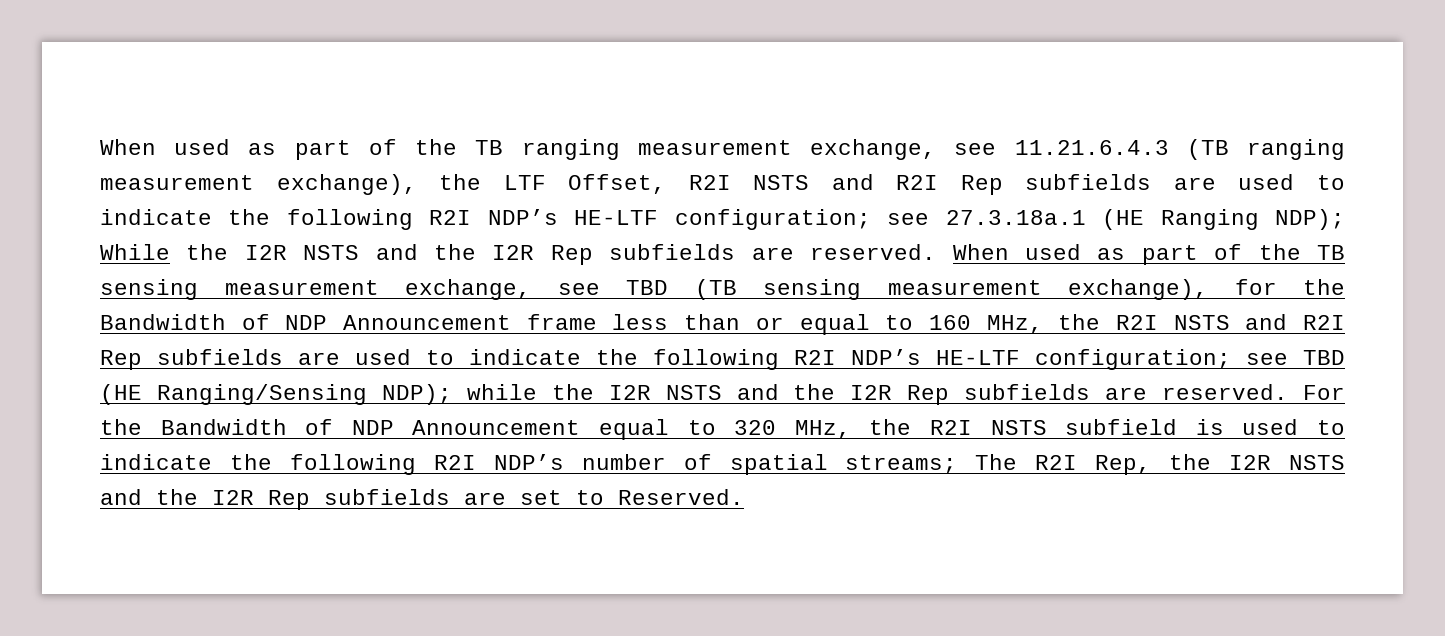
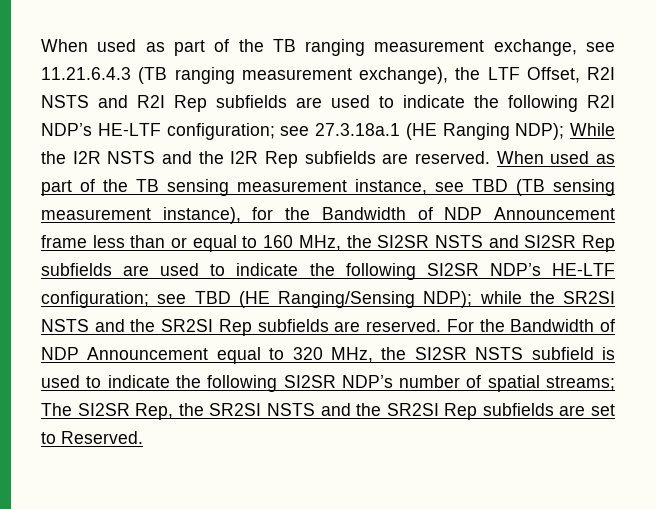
[405,279,531,300] exchange, -> [355,179,427,195] instance,
[1068,279,1208,300] exchange), -> [162,207,241,224] instance),
[1115,314,1345,330] [100,349,836,370] R2I NSTS and R2I Rep subfields are used to indicate the following R2I -> [377,235,615,252] [41,263,479,280] SI2SR NSTS and SI2SR Rep subfields are used to indicate the following SI2SR
[608,384,893,400] I2R NSTS and the I2R -> [563,291,615,304] [41,319,214,332] SR2SI NSTS and the SR2SI
[930,420,973,435] R2I -> [414,347,467,360] SI2SR
[433,455,476,470] R2I -> [283,375,336,388] SI2SR
[1035,455,1078,470] R2I -> [77,403,130,416] SI2SR
[1229,455,1345,470] [100,489,254,505] I2R NSTS and the I2R -> [209,403,439,416] SR2SI NSTS and the SR2SI

